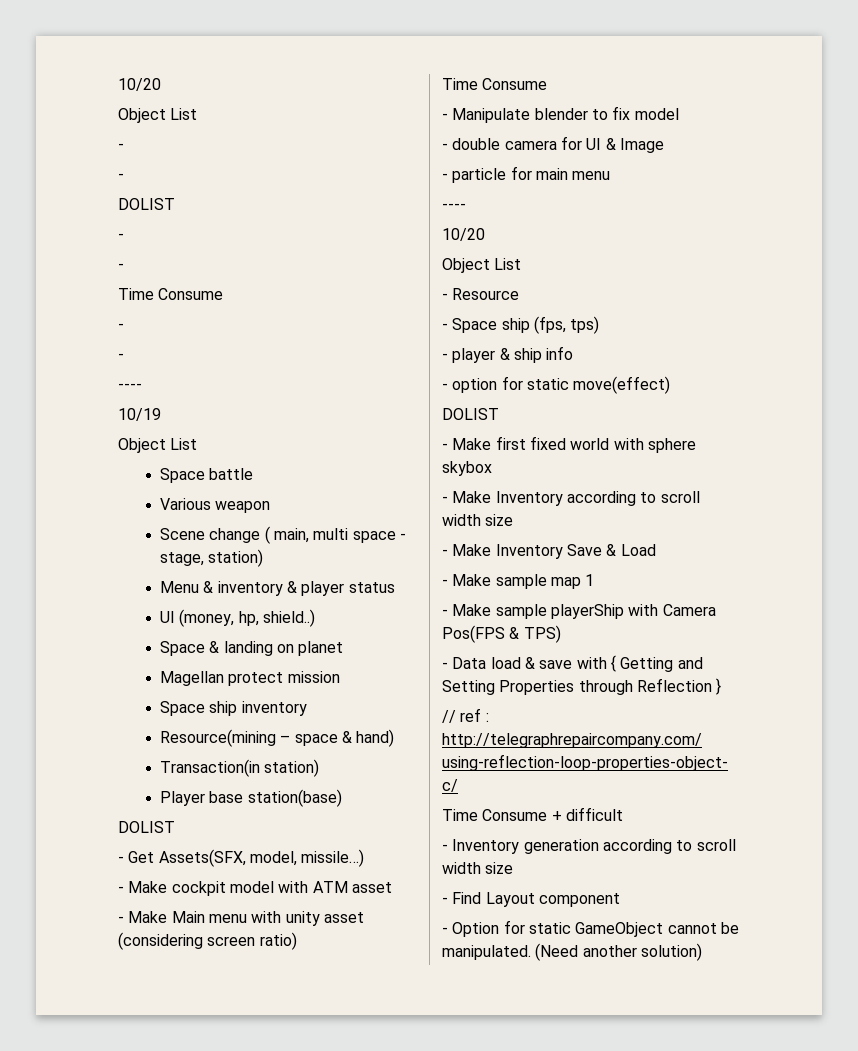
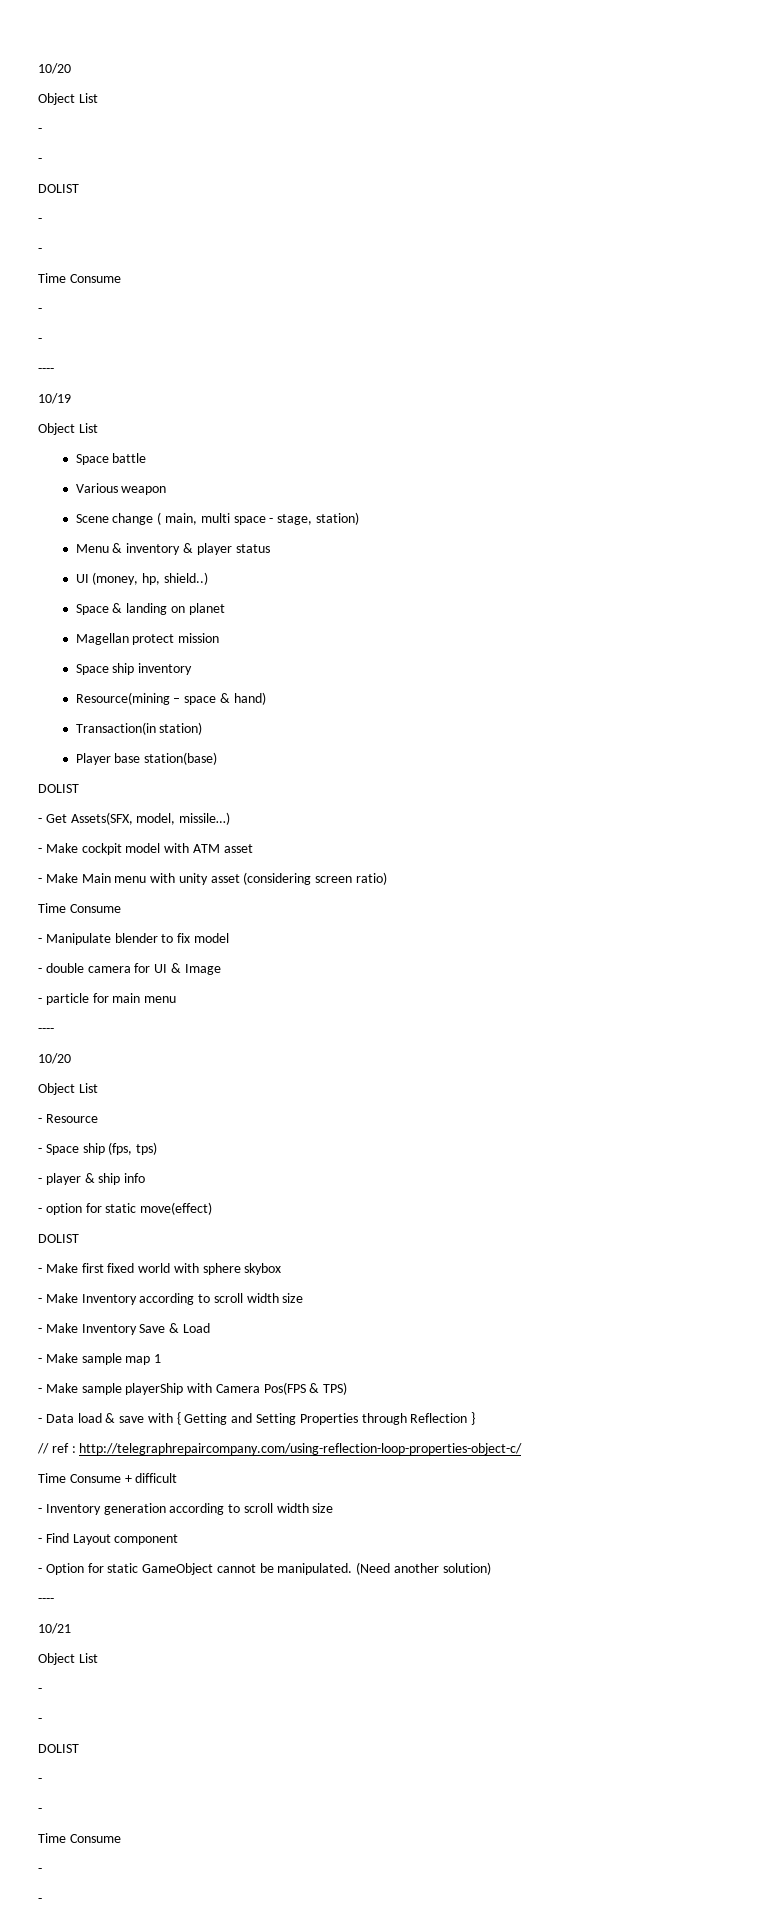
(702, 952) none -> [38,1598,54,1603] [38,1623,71,1634] [38,1653,98,1665] [38,1688,42,1693] [38,1718,42,1723] [38,1744,79,1753] [38,1778,42,1783] [38,1808,42,1813] [38,1833,121,1843] [38,1868,42,1873] [38,1898,42,1903] // ---- // 10/21 // Object List // - // - // DOLIST // - // - // Time Consume // - // -

